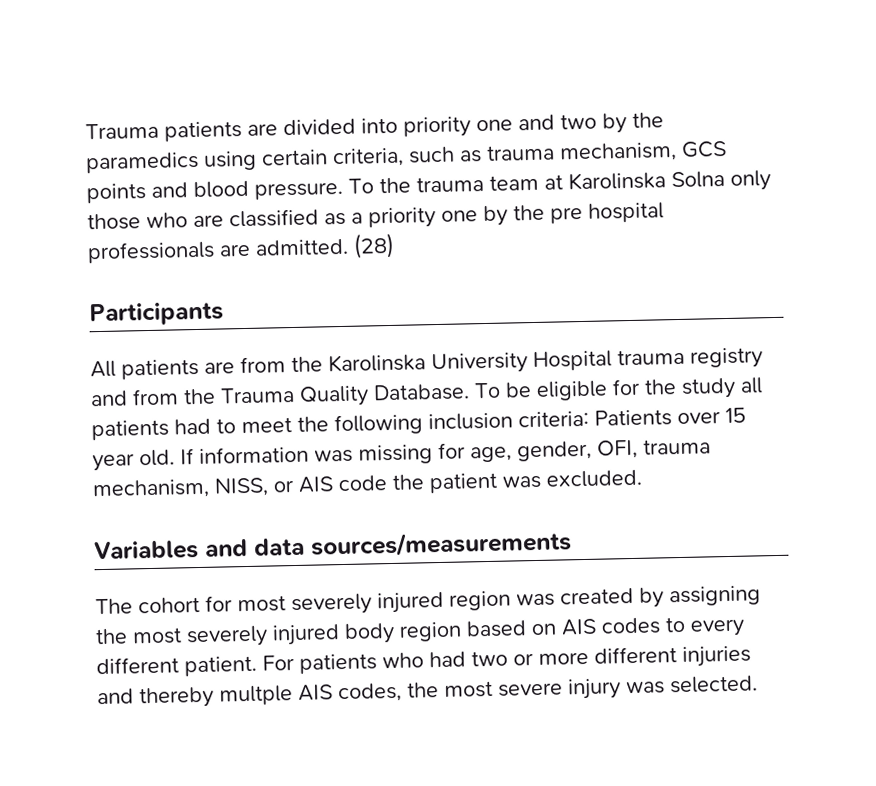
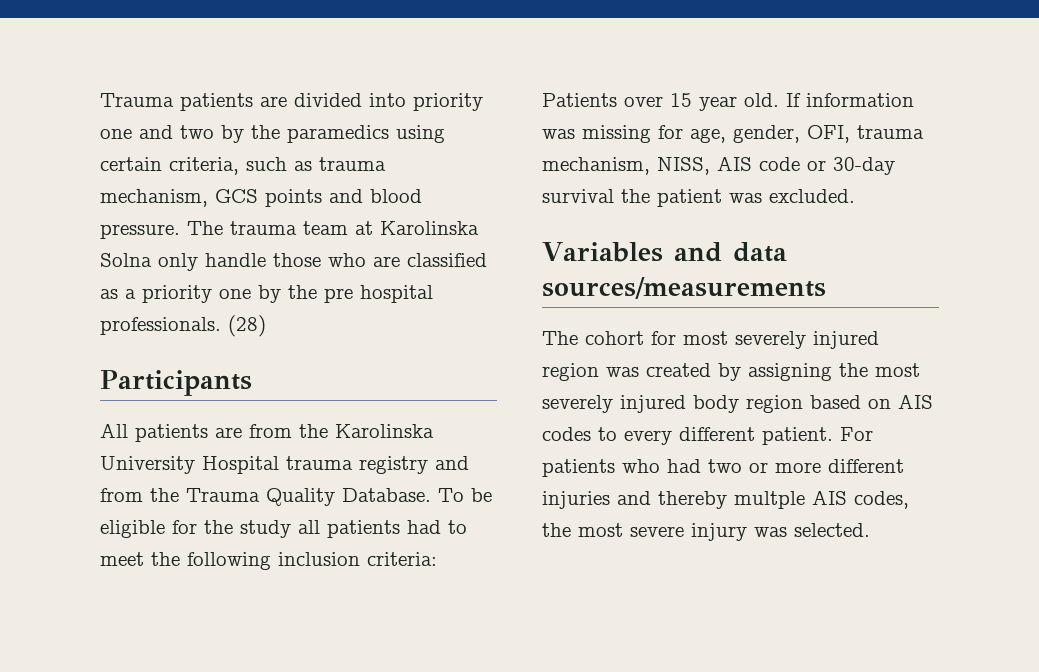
[348,177,411,194] To the -> [187,221,223,235] The
(771, 180) none -> [205,253,266,267] handle
[87,238,349,264] professionals are admitted. -> [100,317,221,335] professionals.
[273,480,295,493] or -> (710, 166) none
(388, 483) none -> [807,157,895,175] [542,189,614,203] or 30-day survival

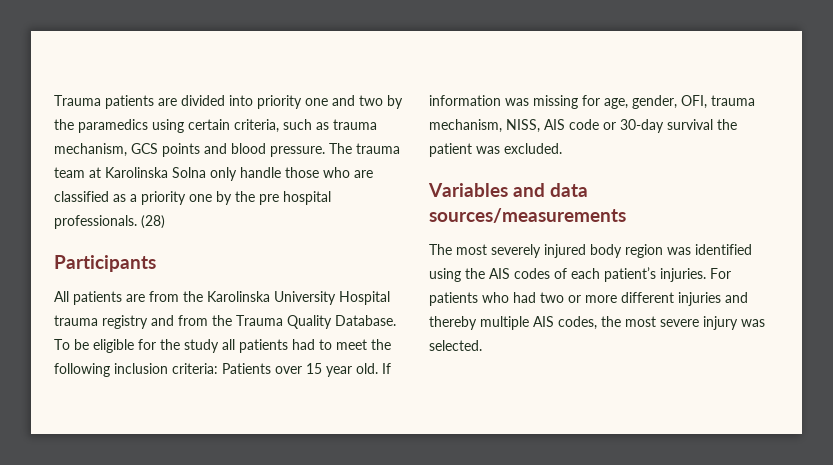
[585,331,879,349] [542,363,868,381] cohort for most severely injured region was created by assigning the -> (452, 249) none
[810,394,933,409] [542,427,833,445] based on AIS codes to every different patient. -> [667,244,752,255] [429,267,706,282] was identified using the AIS codes of each patient’s injuries.
[734,491,805,509] multple -> [480,316,529,330] multiple

